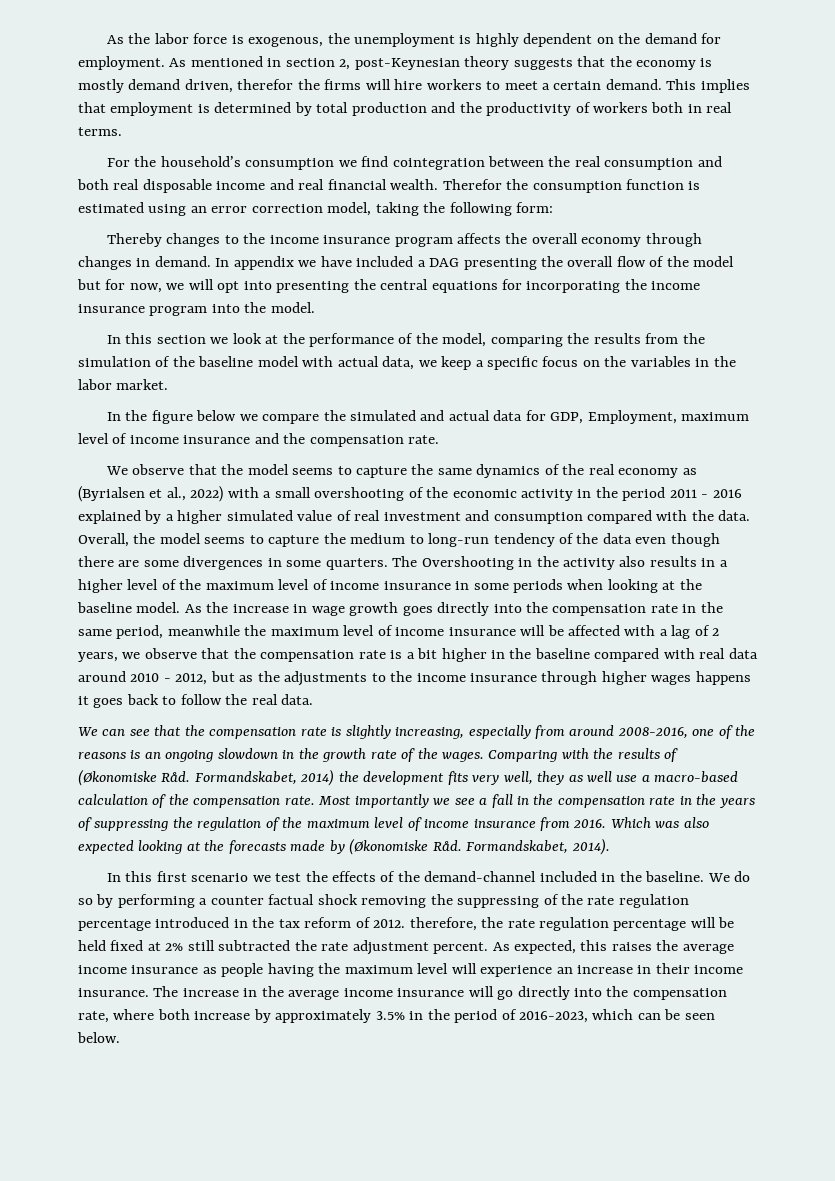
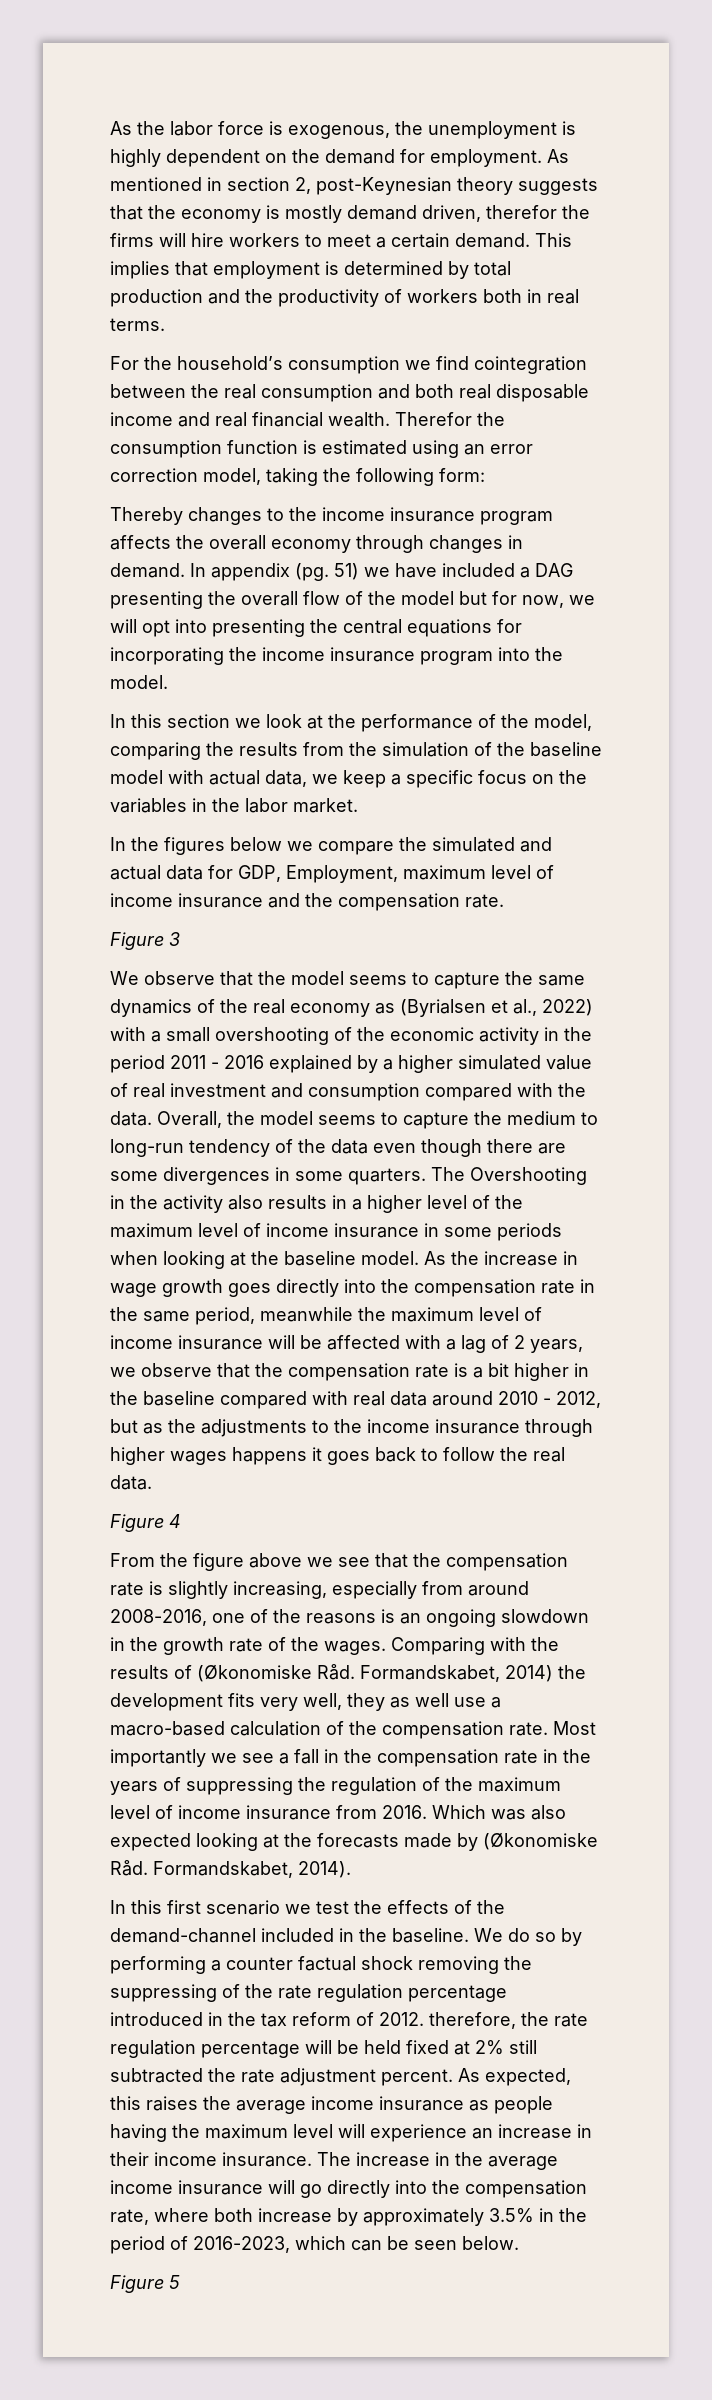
(294, 263) none -> [295,563,359,581] (pg. 51)
[151,410,193,424] figure -> [164,837,225,855] figures
(440, 439) none -> [110,932,180,950] // Figure 3
[78,727,126,736] We can -> [110,1514,181,1532] [110,1553,333,1571] Figure 4 // From the figure above we
(120, 1037) none -> [110,2275,180,2293] // Figure 5

